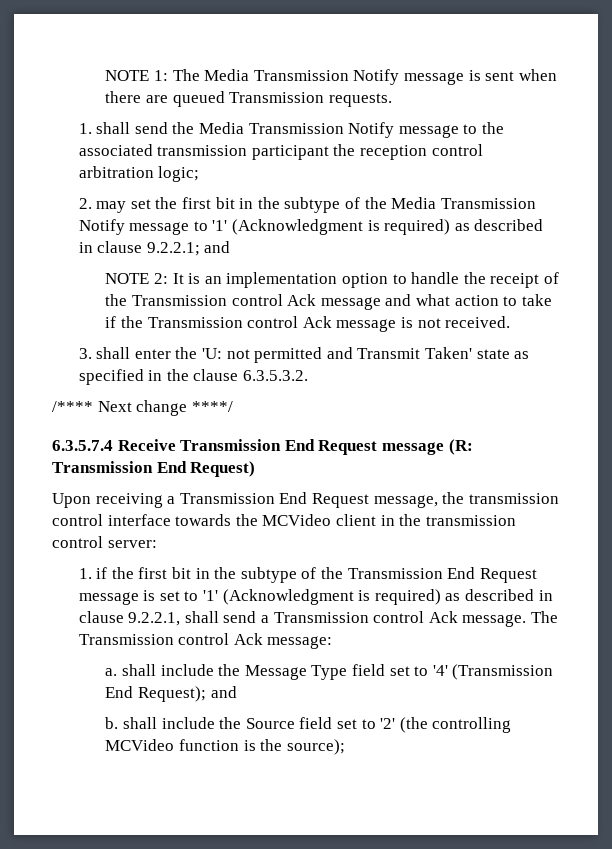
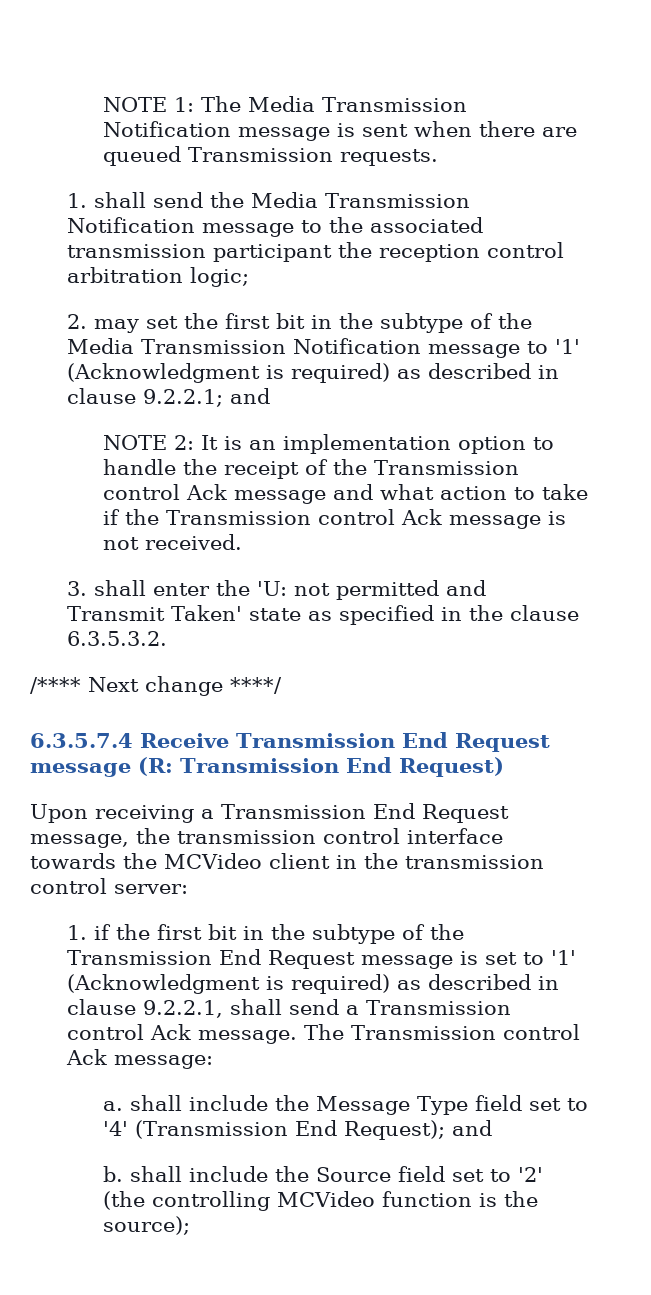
[353,69,400,85] Notify -> [102,121,231,137] Notification
[348,122,395,138] Notify -> [66,217,195,233] Notification
[78,219,125,235] Notify -> [292,338,421,354] Notification

